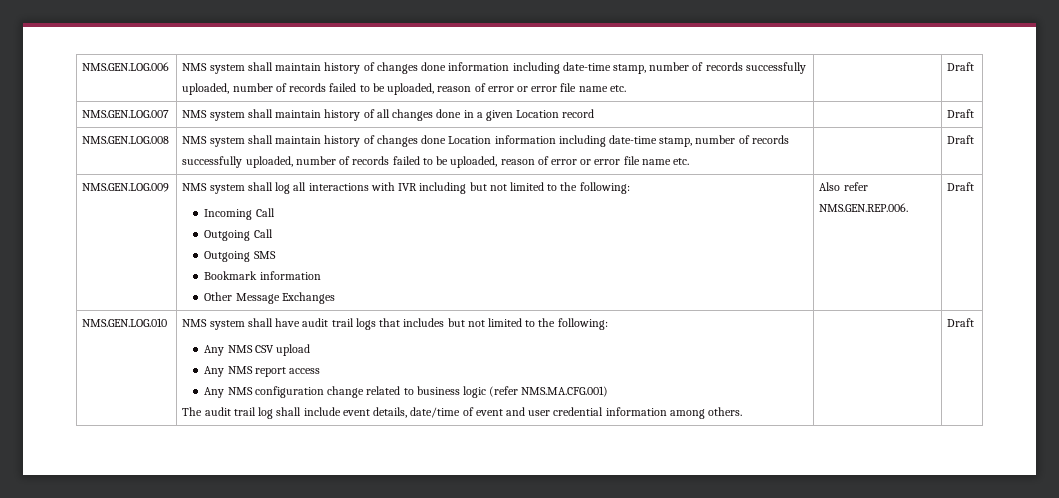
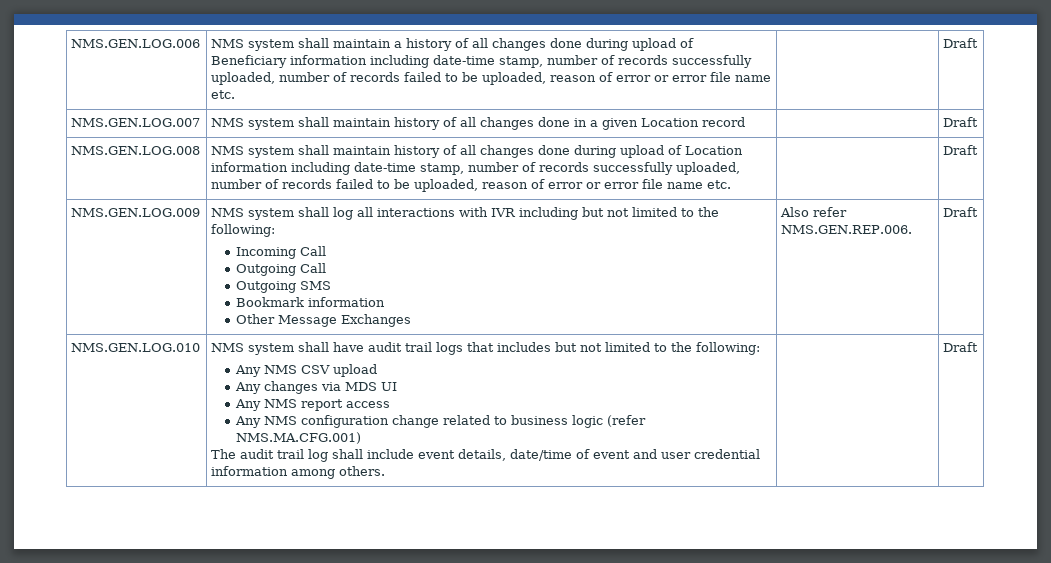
[324,62,447,74] history of changes done -> [394,38,695,51] [211,55,288,68] a history of all changes done during upload of Beneficiary
[376,135,447,147] changes done -> [460,145,683,158] all changes done during upload of
(311, 350) none -> [234,381,397,394] // Any changes via MDS UI

